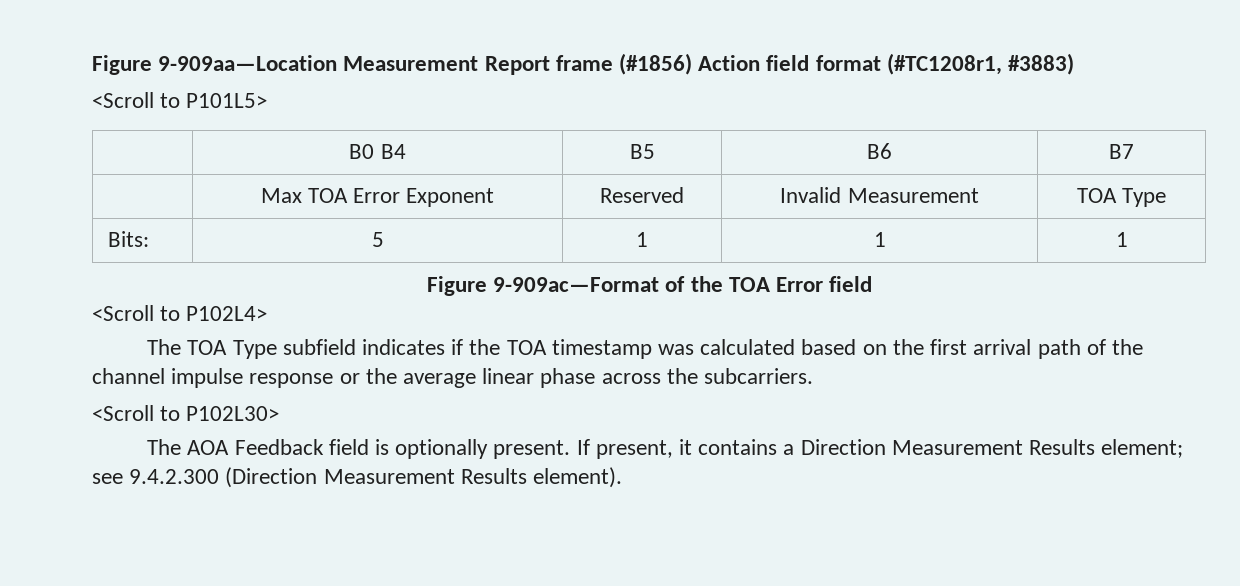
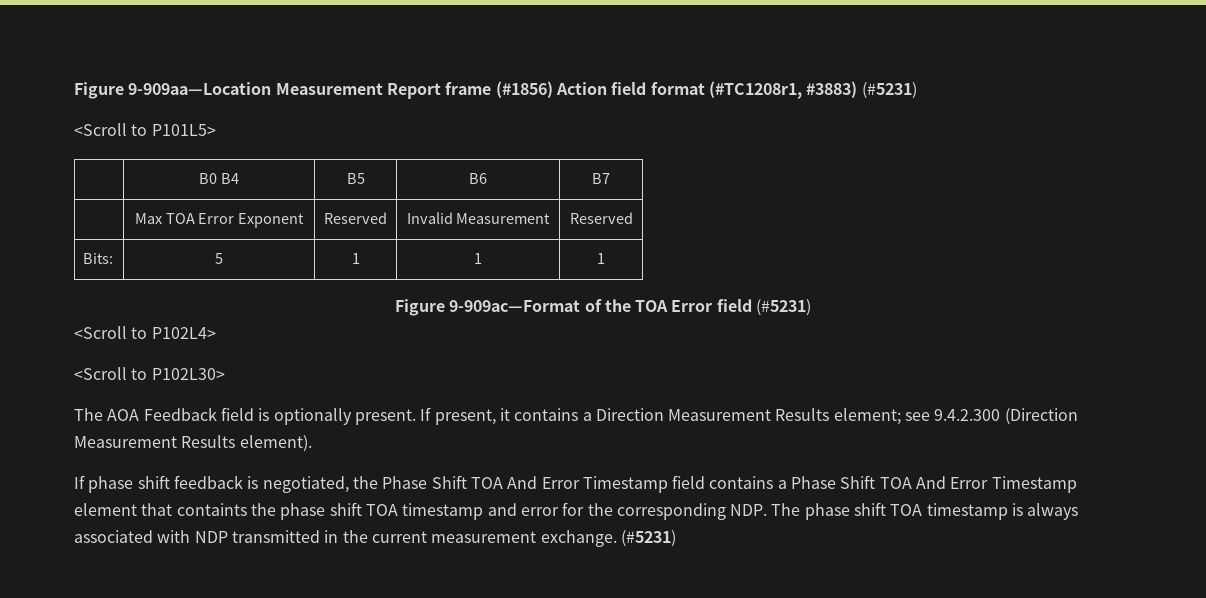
(1075, 64) none -> [861,82,917,99] (#5231)
[1076,188,1167,207] TOA Type -> [569,212,633,224] Reserved
(873, 284) none -> [756,299,812,316] (#5231)
[147,339,1143,359] [92,368,814,388] // The TOA Type subfield indicates if the TOA timestamp was calculated based on the first arrival path of the channel impulse response or the average linear phase across the subcarriers. -> (216, 333) none
(623, 477) none -> [74,475,1077,493] [74,502,1079,520] [74,530,676,547] // If phase shift feedback is negotiated, the Phase Shift TOA And Error Timestamp field contains a Phase Shift TOA And Error Timestamp element that containts the phase shift TOA timestamp and error for the corresponding NDP. The phase shift TOA timestamp is always associated with NDP transmitted in the current measurement exchange. (#5231)

